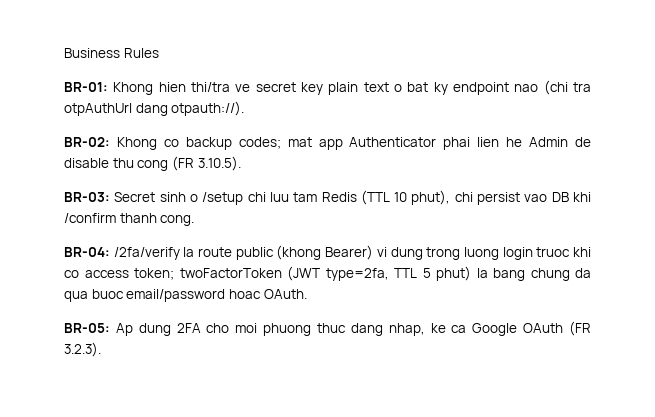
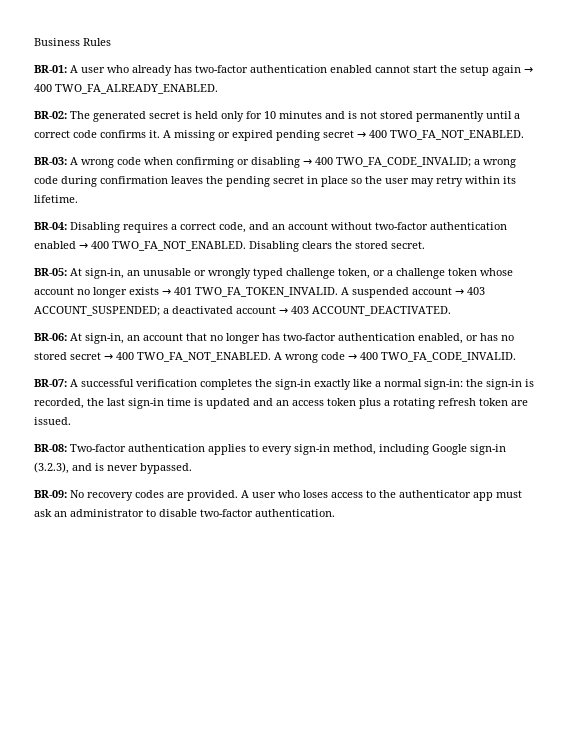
[113,80,591,95] [64,101,245,116] [64,137,592,150] [64,156,241,171] [64,190,591,205] [64,213,195,226] [64,245,591,260] [64,266,591,281] [64,289,307,302] [64,321,591,336] [64,342,101,357] Khong hien thi/tra ve secret key plain text o bat ky endpoint nao (chi tra otpAuthUrl dang otpauth://). // BR-02: Khong co backup codes; mat app Authenticator phai lien he Admin de disable thu cong (FR 3.10.5). // BR-03: Secret sinh o /setup chi luu tam Redis (TTL 10 phut), chi persist vao DB khi /confirm thanh cong. // BR-04: /2fa/verify la route public (khong Bearer) vi dung trong luong login truoc khi co access token; twoFactorToken (JWT type=2fa, TTL 5 phut) la bang chung da qua buoc email/password hoac OAuth. // BR-05: Ap dung 2FA cho moi phuong thuc dang nhap, ke ca Google OAuth (FR 3.2.3). -> [70,65,533,76] [34,84,218,94] [34,111,520,122] [34,130,524,141] [34,157,516,168] [34,176,516,187] [34,195,78,203] [34,222,507,233] [34,241,425,252] [34,268,513,279] [34,287,485,298] [34,306,451,316] [34,333,514,344] [34,352,516,363] [34,379,534,390] [34,398,528,409] [34,417,71,425] [34,444,506,455] [34,462,192,474] [34,490,522,501] [34,509,335,517] A user who already has two-factor authentication enabled cannot start the setup again → 400 TWO_FA_ALREADY_ENABLED. // BR-02: The generated secret is held only for 10 minutes and is not stored permanently until a correct code confirms it. A missing or expired pending secret → 400 TWO_FA_NOT_ENABLED. // BR-03: A wrong code when confirming or disabling → 400 TWO_FA_CODE_INVALID; a wrong code during confirmation leaves the pending secret in place so the user may retry within its lifetime. // BR-04: Disabling requires a correct code, and an account without two-factor authentication enabled → 400 TWO_FA_NOT_ENABLED. Disabling clears the stored secret. // BR-05: At sign-in, an unusable or wrongly typed challenge token, or a challenge token whose account no longer exists → 401 TWO_FA_TOKEN_INVALID. A suspended account → 403 ACCOUNT_SUSPENDED; a deactivated account → 403 ACCOUNT_DEACTIVATED. // BR-06: At sign-in, an account that no longer has two-factor authentication enabled, or has no stored secret → 400 TWO_FA_NOT_ENABLED. A wrong code → 400 TWO_FA_CODE_INVALID. // BR-07: A successful verification completes the sign-in exactly like a normal sign-in: the sign-in is recorded, the last sign-in time is updated and an access token plus a rotating refresh token are issued. // BR-08: Two-factor authentication applies to every sign-in method, including Google sign-in (3.2.3), and is never bypassed. // BR-09: No recovery codes are provided. A user who loses access to the authenticator app must ask an administrator to disable two-factor authentication.

